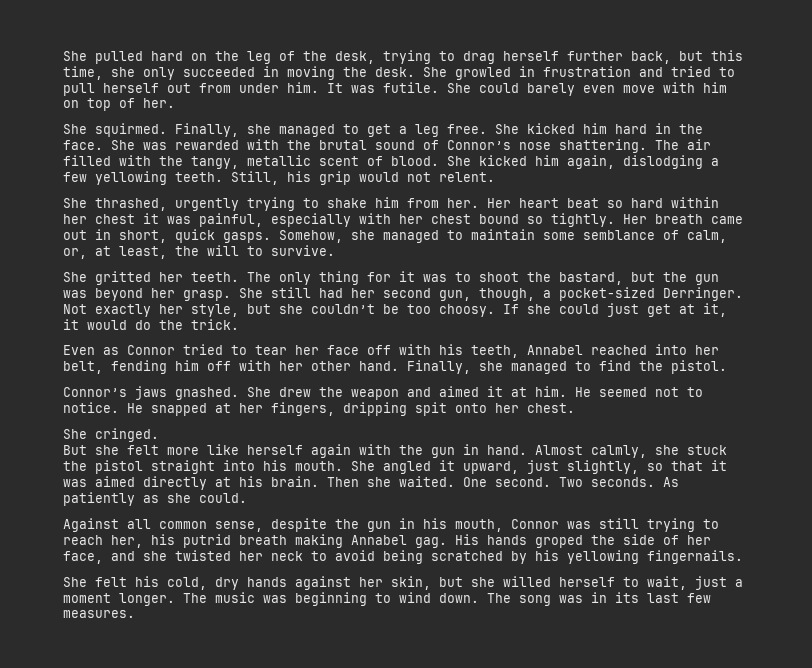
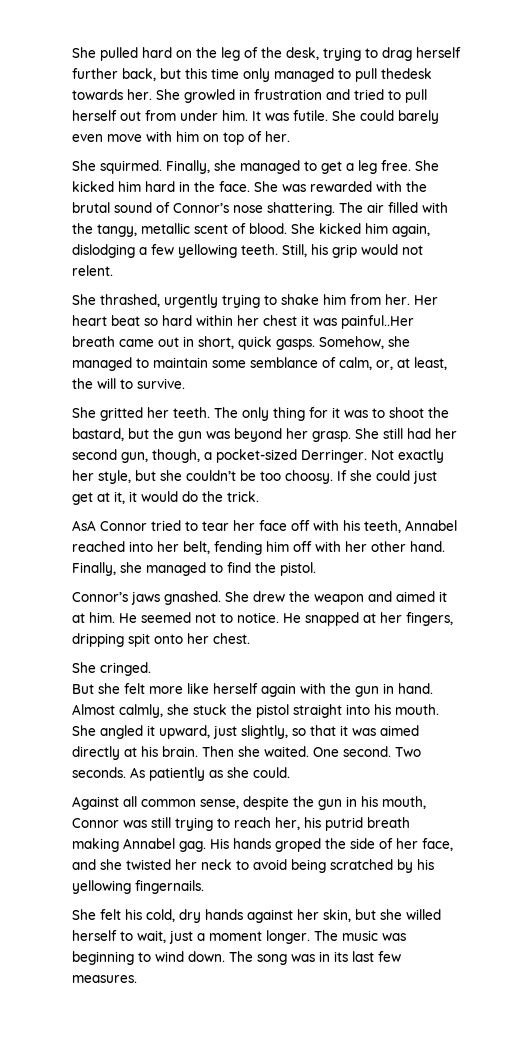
[63,66,415,80] time, she only succeeded in moving the desk. -> [211,68,432,82] [72,89,152,100] time only managed to pull thedesk towards her.
[199,213,647,227] painful, especially with her chest bound so tightly. Her -> [341,315,414,329] painful..Her
[63,345,119,355] Even as -> [72,520,96,531] AsA

